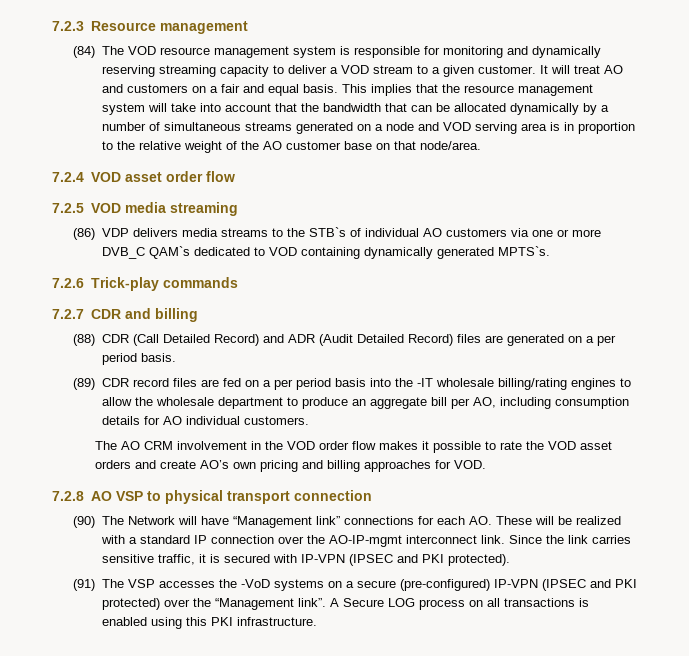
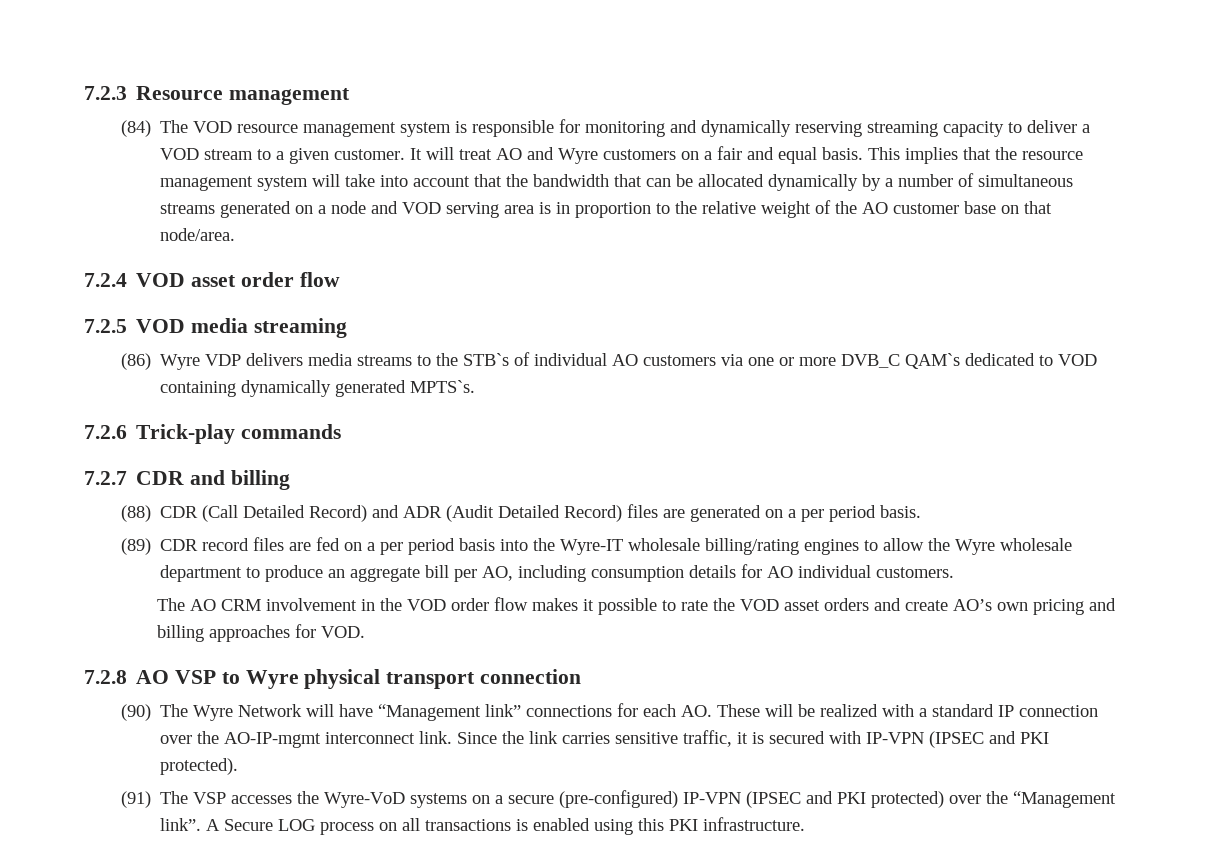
(123, 88) none -> [557,148,598,164] Wyre
(96, 234) none -> [159,354,200,370] Wyre
[416,378,433,387] -IT -> [559,539,623,555] Wyre-IT
(153, 401) none -> [954,539,995,555] Wyre
(161, 496) none -> [245,670,299,689] Wyre
(124, 520) none -> [192,705,233,721] Wyre
[240,579,270,588] -VoD -> [323,792,405,808] Wyre-VoD

